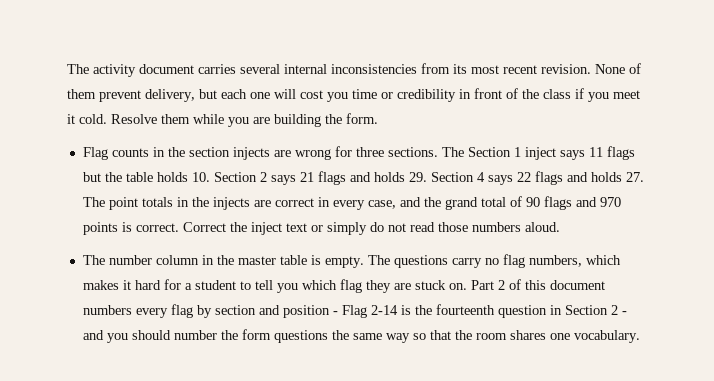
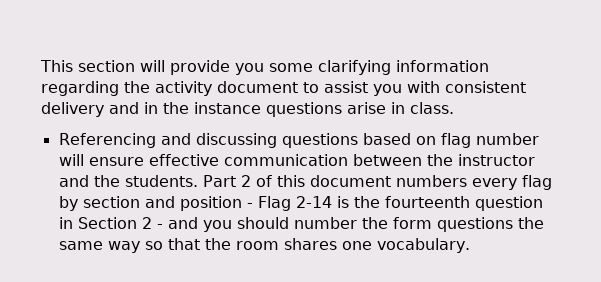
[67,63,641,77] [67,88,640,102] [67,113,378,127] [82,146,635,160] [82,171,644,185] [82,196,621,210] [82,222,560,235] [82,254,621,268] [82,279,467,293] The activity document carries several internal inconsistencies from its most recent revision. None of them prevent delivery, but each one will cost you time or credibility in front of the class if you meet it cold. Resolve them while you are building the form. // Flag counts in the section injects are wrong for three sections. The Section 1 inject says 11 flags but the table holds 10. Section 2 says 21 flags and holds 29. Section 4 says 22 flags and holds 27. The point totals in the injects are correct in every case, and the grand total of 90 flags and 970 points is correct. Correct the inject text or simply do not read those numbers aloud. // The number column in the master table is empty. The questions carry no flag numbers, which makes it hard for a student to tell you which flag they are stuck on. -> [40,60,489,75] [41,81,526,96] [41,102,454,117] [58,133,539,148] [58,154,535,166] [58,175,198,187] This section will provide you some clarifying information regarding the activity document to assist you with consistent delivery and in the instance questions arise in class. // Referencing and discussing questions based on flag number will ensure effective communication between the instructor and the students.

